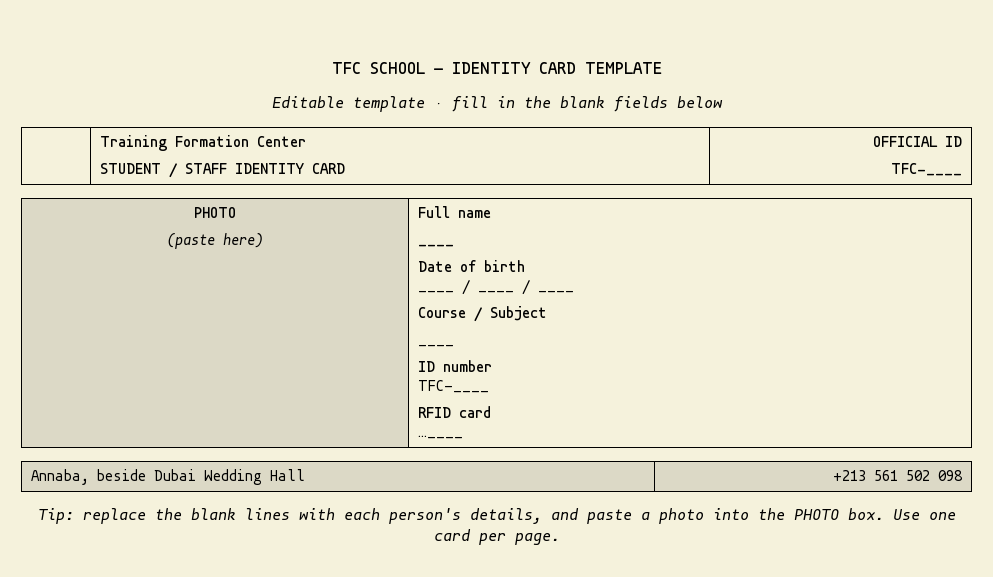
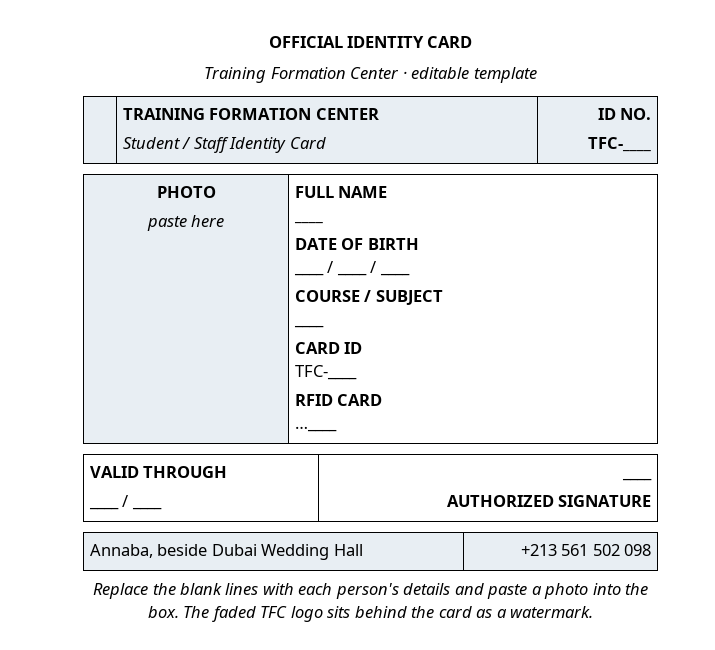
[331,62,662,74] [271,96,723,112] [100,135,307,151] [100,163,346,178] [872,136,962,147] TFC SCHOOL — IDENTITY CARD TEMPLATE // Editable template · fill in the blank fields below // | Training Formation Center // STUDENT / STAFF IDENTITY CARD | OFFICIAL ID -> [268,36,473,48] [204,67,537,83] [122,108,379,120] [122,137,326,153] [597,108,652,120] OFFICIAL IDENTITY CARD // Training Formation Center · editable template // | TRAINING FORMATION CENTER // Student / Staff Identity Card | ID NO.
[167,233,263,249] [418,206,492,218] [418,244,455,247] [418,260,526,272] (paste here) | Full name // ____ // Date of birth -> [146,215,225,231] [294,186,388,198] [293,221,323,224] [294,238,419,250] paste here | FULL NAME // ____ // DATE OF BIRTH
[418,306,548,322] [418,344,455,347] [418,360,493,372] Course / Subject // ____ // ID number -> [294,290,443,305] [293,325,324,328] [294,342,363,354] COURSE / SUBJECT // ____ // CARD ID
[459,406,492,418] card -> [337,394,383,406] CARD
(464, 437) none -> [89,466,228,478] [88,507,119,510] [122,495,129,507] [131,507,162,510] [622,478,653,481] [446,495,652,507] // VALID THROUGH // ____ / ____ | ____ // AUTHORIZED SIGNATURE
[37,508,146,524] Tip: replace -> [93,583,149,599] Replace
[469,508,542,524] details, -> [403,583,451,595] details
[793,508,956,521] [433,529,560,545] PHOTO box. Use one card per page. -> [147,606,594,622] box. The faded TFC logo sits behind the card as a watermark.

